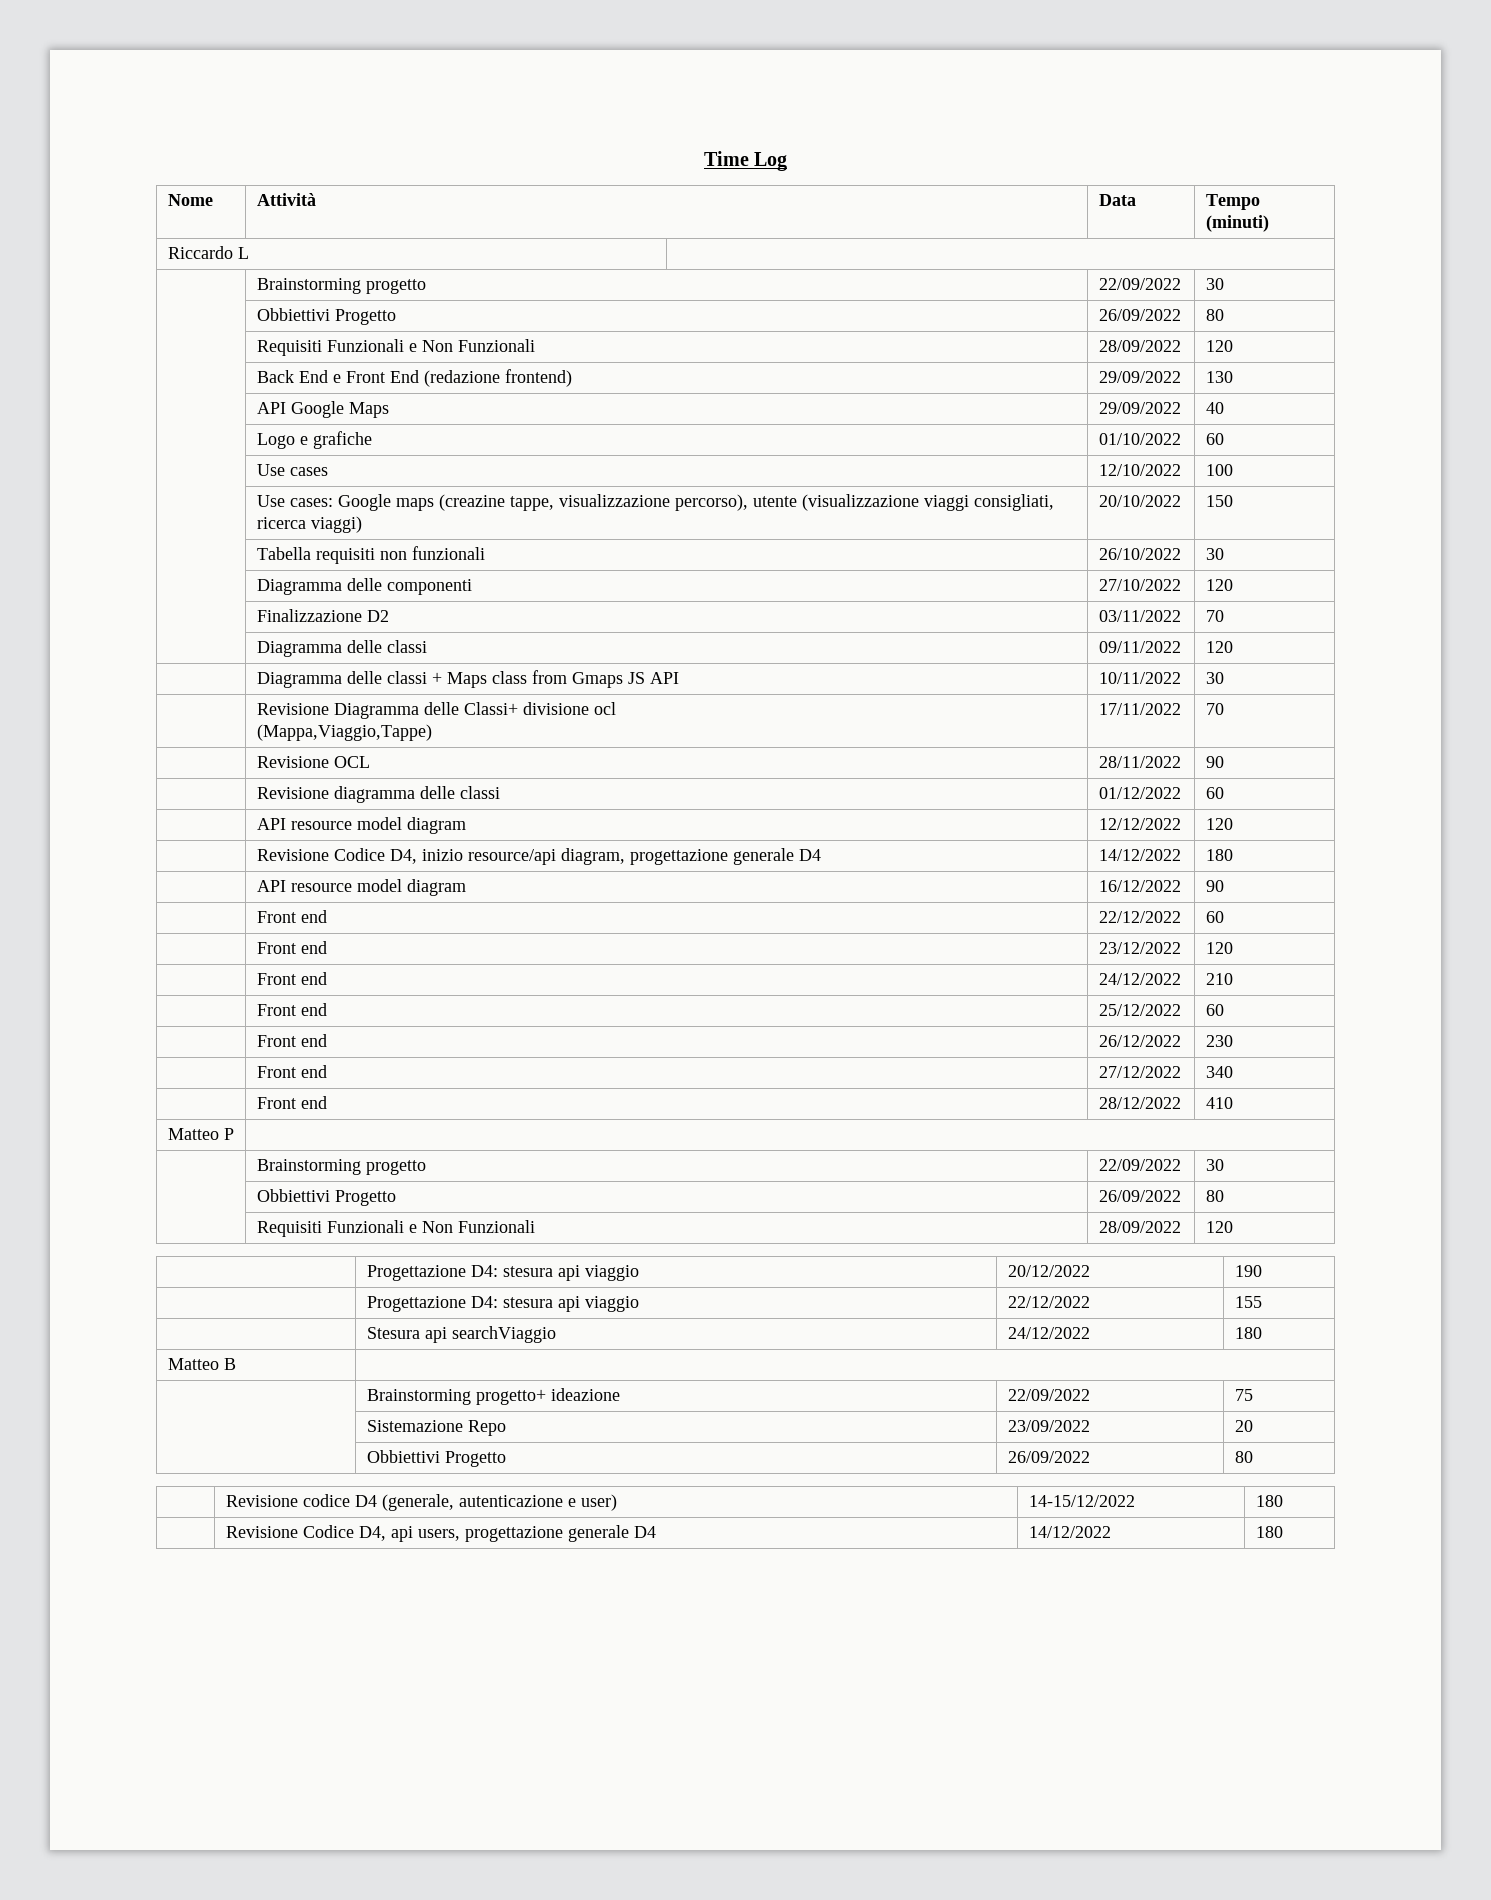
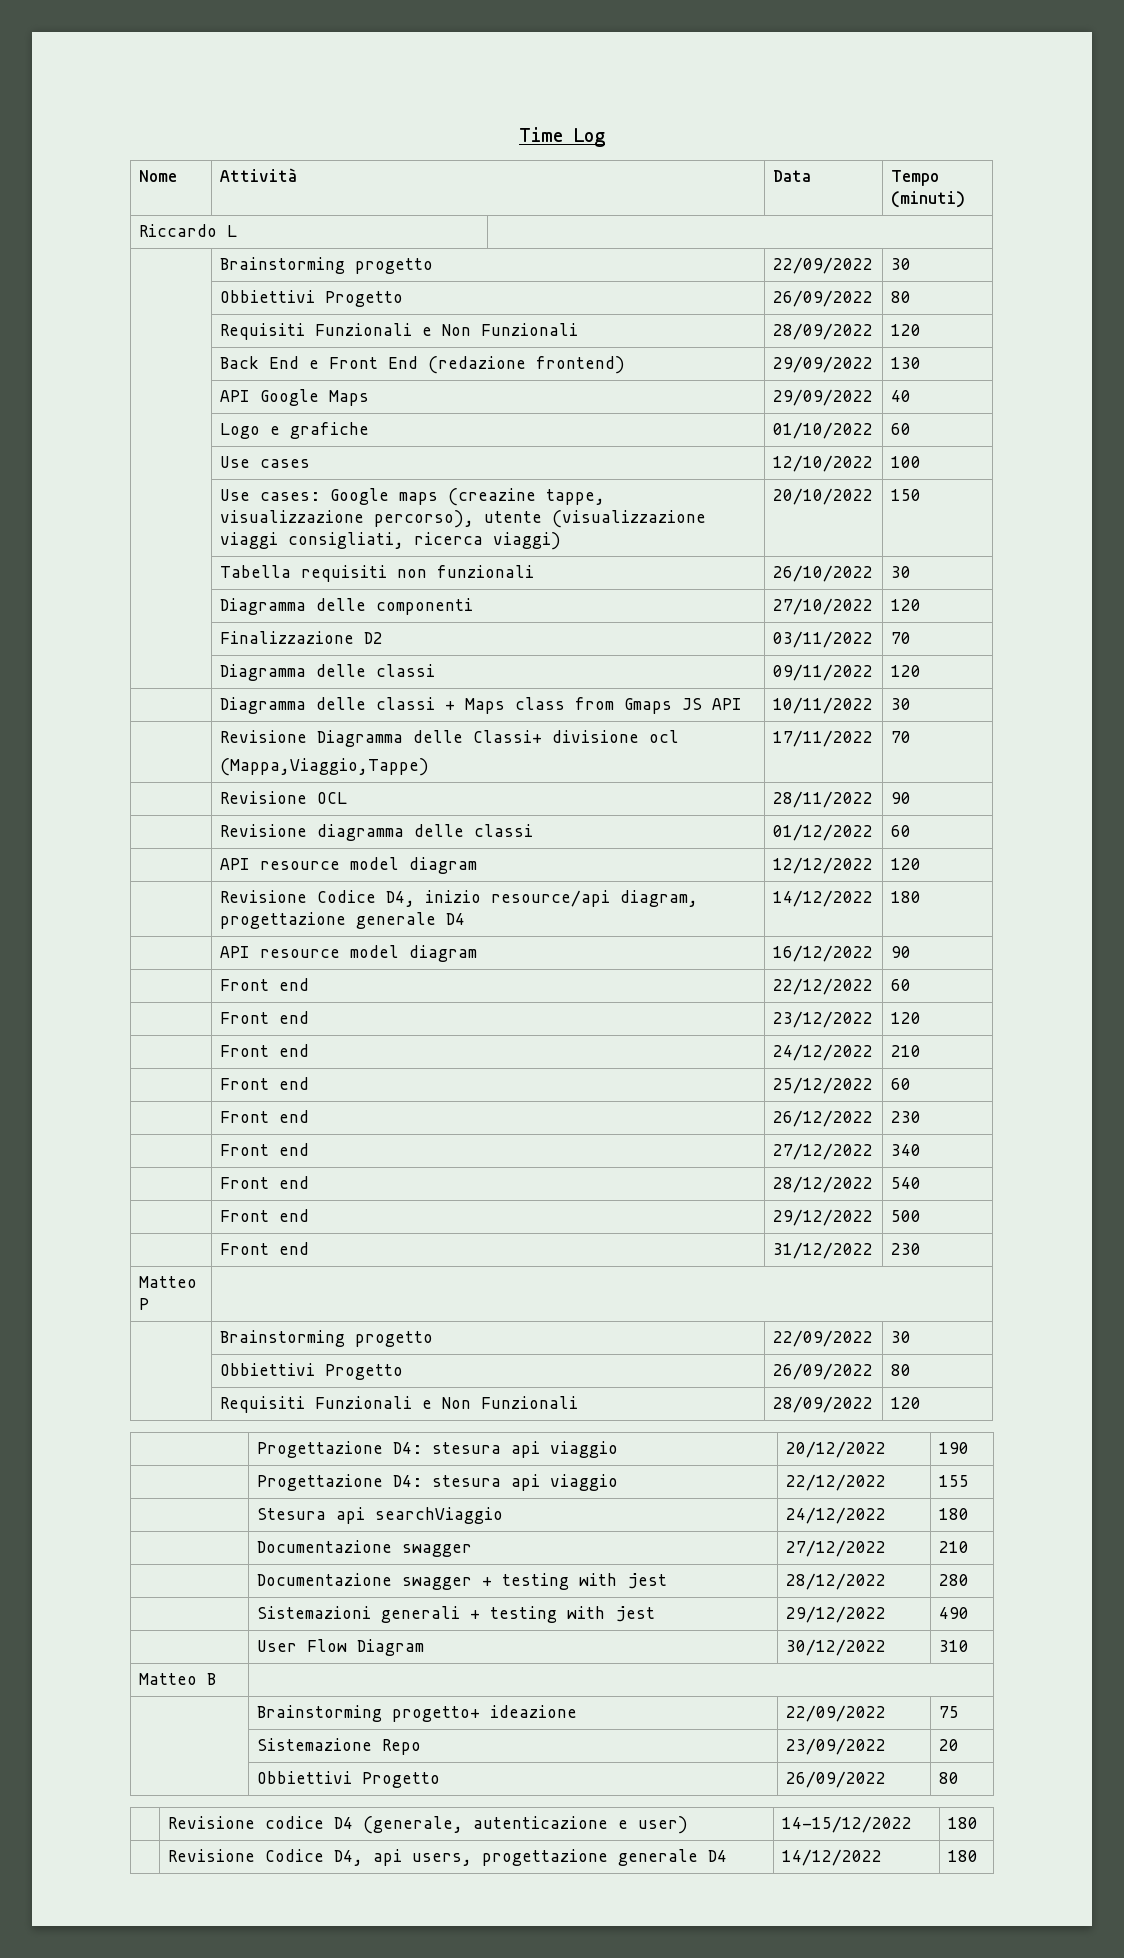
[1205,1097,1233,1109] 410 -> [890,1177,921,1189] [219,1209,309,1222] [772,1209,873,1226] [890,1210,921,1222] [219,1242,309,1255] [772,1242,873,1259] [890,1243,921,1255] 540 // | Front end | 29/12/2022 | 500 // | Front end | 31/12/2022 | 230
(1262, 1333) none -> [256,1540,472,1557] [785,1540,886,1557] [938,1541,969,1553] [256,1573,667,1590] [785,1573,886,1590] [938,1574,969,1586] [256,1606,655,1623] [785,1606,886,1623] [938,1607,969,1619] [256,1639,424,1656] [785,1639,886,1656] [938,1640,969,1652] // | Documentazione swagger | 27/12/2022 | 210 // | Documentazione swagger + testing with jest | 28/12/2022 | 280 // | Sistemazioni generali + testing with jest | 29/12/2022 | 490 // | User Flow Diagram | 30/12/2022 | 310

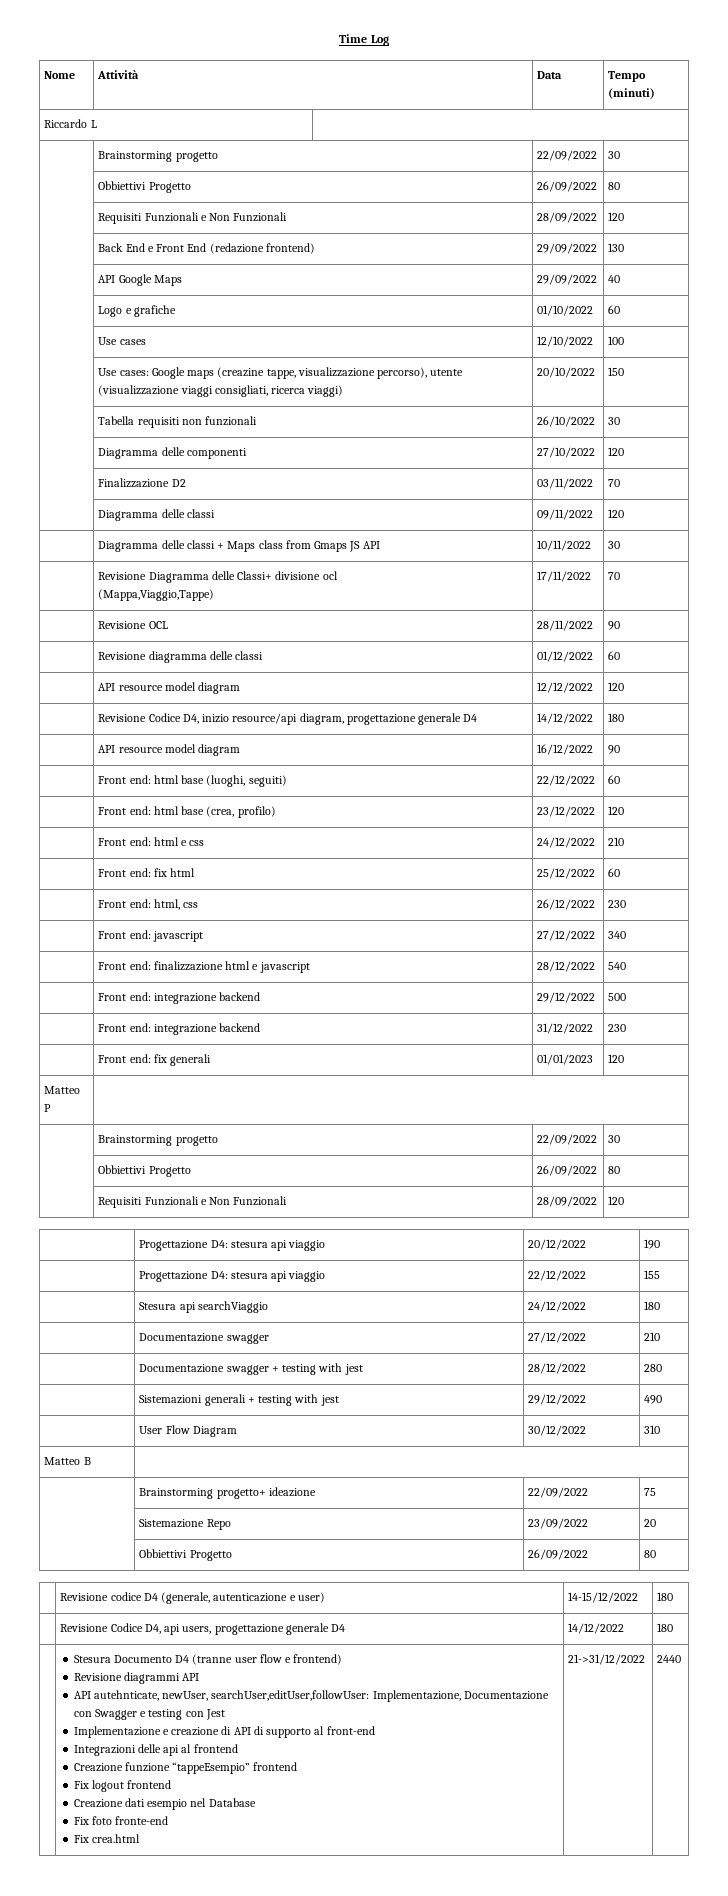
[278,978,309,991] [772,978,873,995] [890,979,911,991] [219,1011,309,1024] end | 22/12/2022 | 60 // | Front end -> [129,775,287,787] [537,775,596,786] [608,775,621,784] [98,806,276,818] end: html base (luoghi, seguiti) | 22/12/2022 | 60 // | Front end: html base (crea, profilo)
[278,1044,309,1057] end -> [129,837,205,846] end: html e css
[278,1077,309,1090] end -> [129,868,196,877] end: fix html
[278,1110,309,1123] end -> [129,899,199,910] end: html, css
[278,1143,309,1156] end -> [129,930,203,942] end: javascript
[278,1176,309,1189] end -> [129,961,310,973] end: finalizzazione html e javascript
[278,1209,309,1222] end -> [129,992,261,1004] end: integrazione backend
[278,1242,309,1255] end -> [129,1023,261,1035] end: integrazione backend
(921, 1249) none -> [98,1054,212,1066] [537,1054,594,1065] [608,1054,625,1063] // | Front end: fix generali | 01/01/2023 | 120
(978, 1856) none -> [73,1654,343,1665] [73,1672,200,1684] [73,1690,549,1702] [73,1709,225,1720] [73,1726,375,1738] [73,1744,238,1756] [73,1762,298,1774] [73,1780,172,1792] [73,1798,256,1810] [73,1816,169,1825] [73,1834,140,1843] [568,1654,646,1665] [657,1655,682,1663] // | Stesura Documento D4 (tranne user flow e frontend) // Revisione diagrammi API // API autehnticate, newUser, searchUser,editUser,followUser: Implementazione, Documentazione con Swagger e testing con Jest // Implementazione e creazione di API di supporto al front-end // Integrazioni delle api al frontend // Creazione funzione “tappeEsempio” frontend // Fix logout frontend // Creazione dati esempio nel Database // Fix foto fronte-end // Fix crea.html | 21->31/12/2022 | 2440

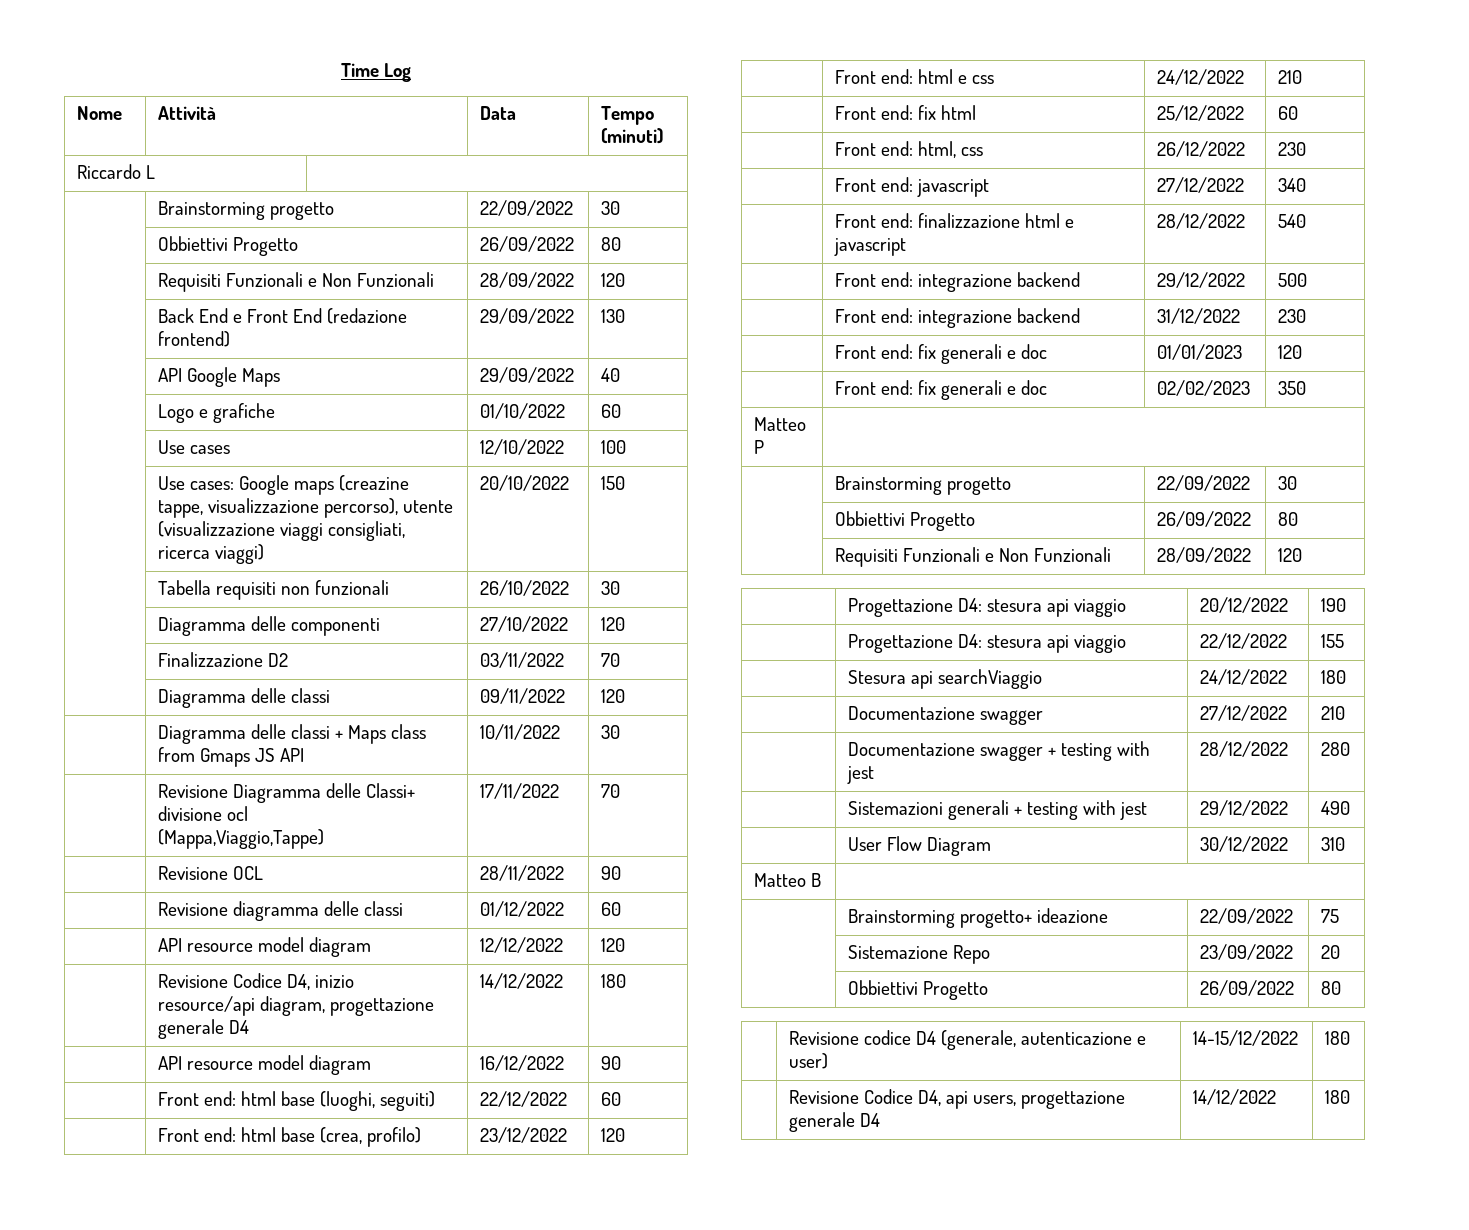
(212, 1060) none -> [1007,344,1048,359] e doc
(625, 1058) none -> [834,380,1048,400] [1156,380,1250,396] [1277,381,1306,395] // | Front end: fix generali e doc | 02/02/2023 | 350
[73,1654,343,1665] [73,1672,200,1684] [73,1690,549,1702] [73,1709,225,1720] [73,1726,375,1738] [73,1744,238,1756] [73,1762,298,1774] [73,1780,172,1792] [73,1798,256,1810] [73,1816,169,1825] [73,1834,140,1843] [568,1654,646,1665] [657,1655,682,1663] // | Stesura Documento D4 (tranne user flow e frontend) // Revisione diagrammi API // API autehnticate, newUser, searchUser,editUser,followUser: Implementazione, Documentazione con Swagger e testing con Jest // Implementazione e creazione di API di supporto al front-end // Integrazioni delle api al frontend // Creazione funzione “tappeEsempio” frontend // Fix logout frontend // Creazione dati esempio nel Database // Fix foto fronte-end // Fix crea.html | 21->31/12/2022 | 2440 -> (1350, 1097) none

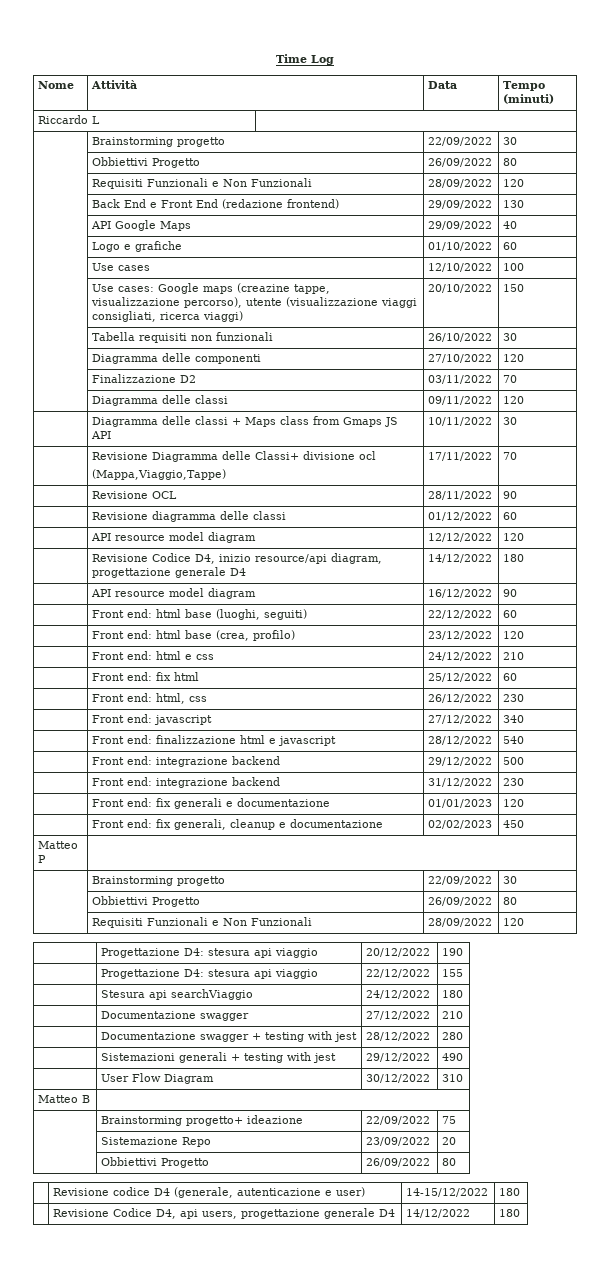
[1021,344,1048,359] doc -> [237,798,331,807] documentazione
[941,380,1048,400] generali e doc -> [174,819,384,830] generali, cleanup e documentazione
[1277,381,1306,395] 350 -> [503,820,525,828] 450

